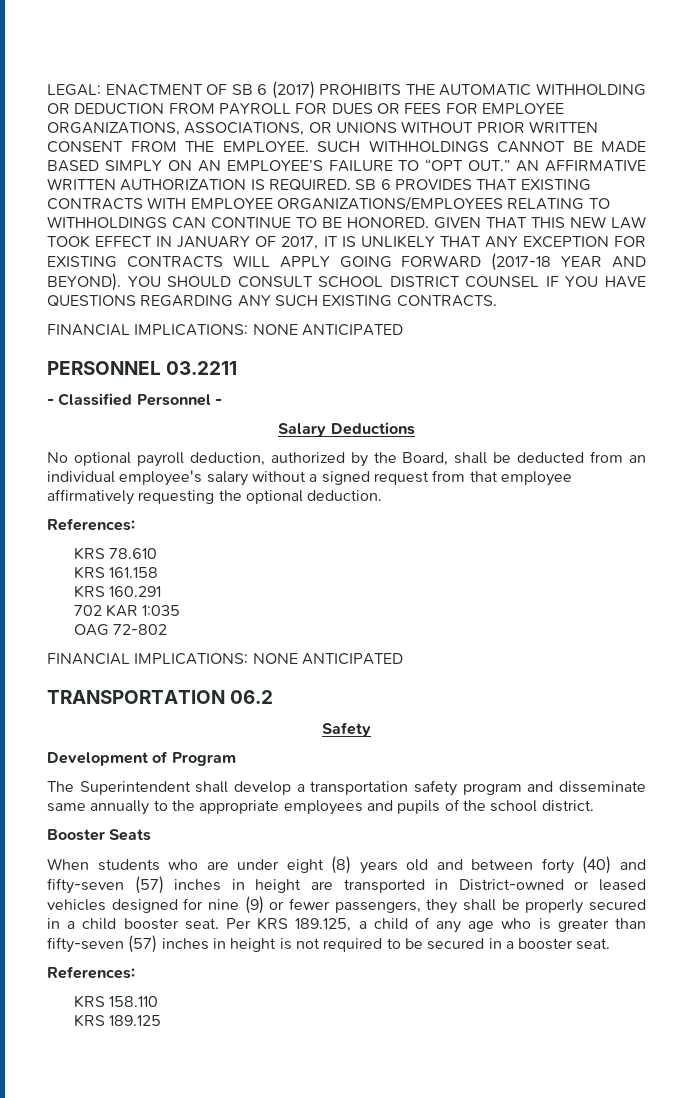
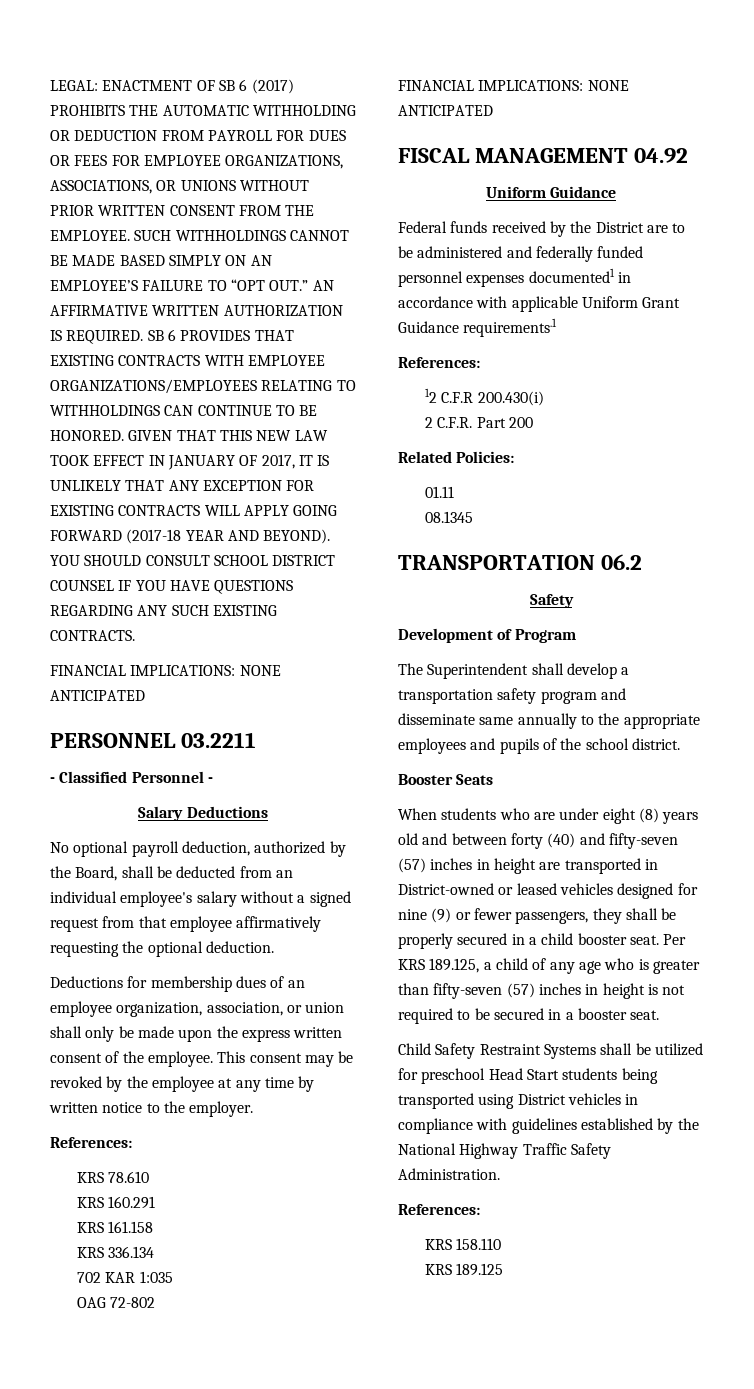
(383, 495) none -> [50,976,305,992] [50,1001,345,1017] [50,1026,343,1042] [50,1051,354,1067] [50,1076,315,1092] [49,1101,254,1117] // Deductions for membership dues of an employee organization, association, or union shall only be made upon the express written consent of the employee. This consent may be revoked by the employee at any time by written notice to the employer.
(158, 553) none -> [77,1196,156,1209] // KRS 160.291
[109,586,162,597] 160.291 -> [108,1246,155,1258] 336.134
(403, 659) none -> [398,148,689,163] [485,186,617,198] [398,221,686,237] [398,246,644,262] [398,268,631,287] [398,296,681,312] [398,318,558,337] [398,357,480,368] [425,388,544,406] [425,417,534,428] [398,451,515,463] [425,486,455,498] [425,511,474,523] // FISCAL MANAGEMENT 04.92 // Uniform Guidance // Federal funds received by the District are to be administered and federally funded personnel expenses documented1 in accordance with applicable Uniform Grant Guidance requirements.1 // References: // 12 C.F.R 200.430(i) // 2 C.F.R. Part 200 // Related Policies: // 01.11 // 08.1345
(611, 944) none -> [398,1043,703,1059] [398,1068,658,1084] [398,1093,639,1109] [398,1118,699,1134] [398,1143,611,1159] [398,1168,500,1180] // Child Safety Restraint Systems shall be utilized for preschool Head Start students being transported using District vehicles in compliance with guidelines established by the National Highway Traffic Safety Administration.

